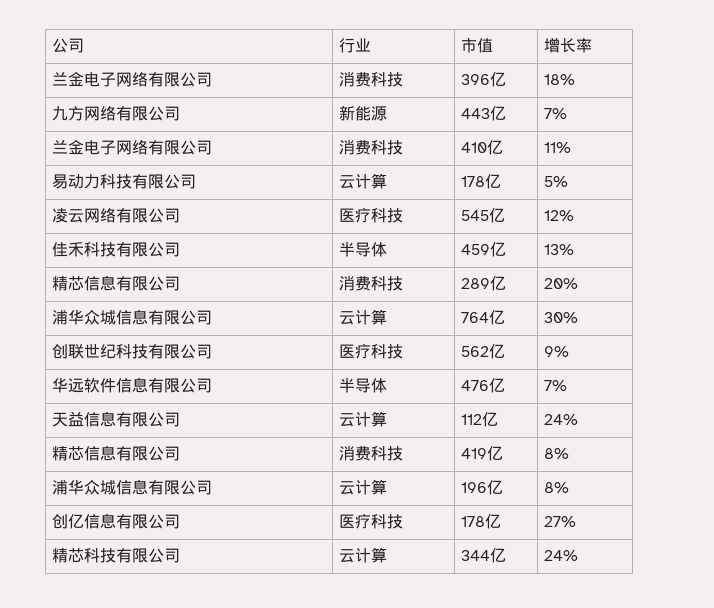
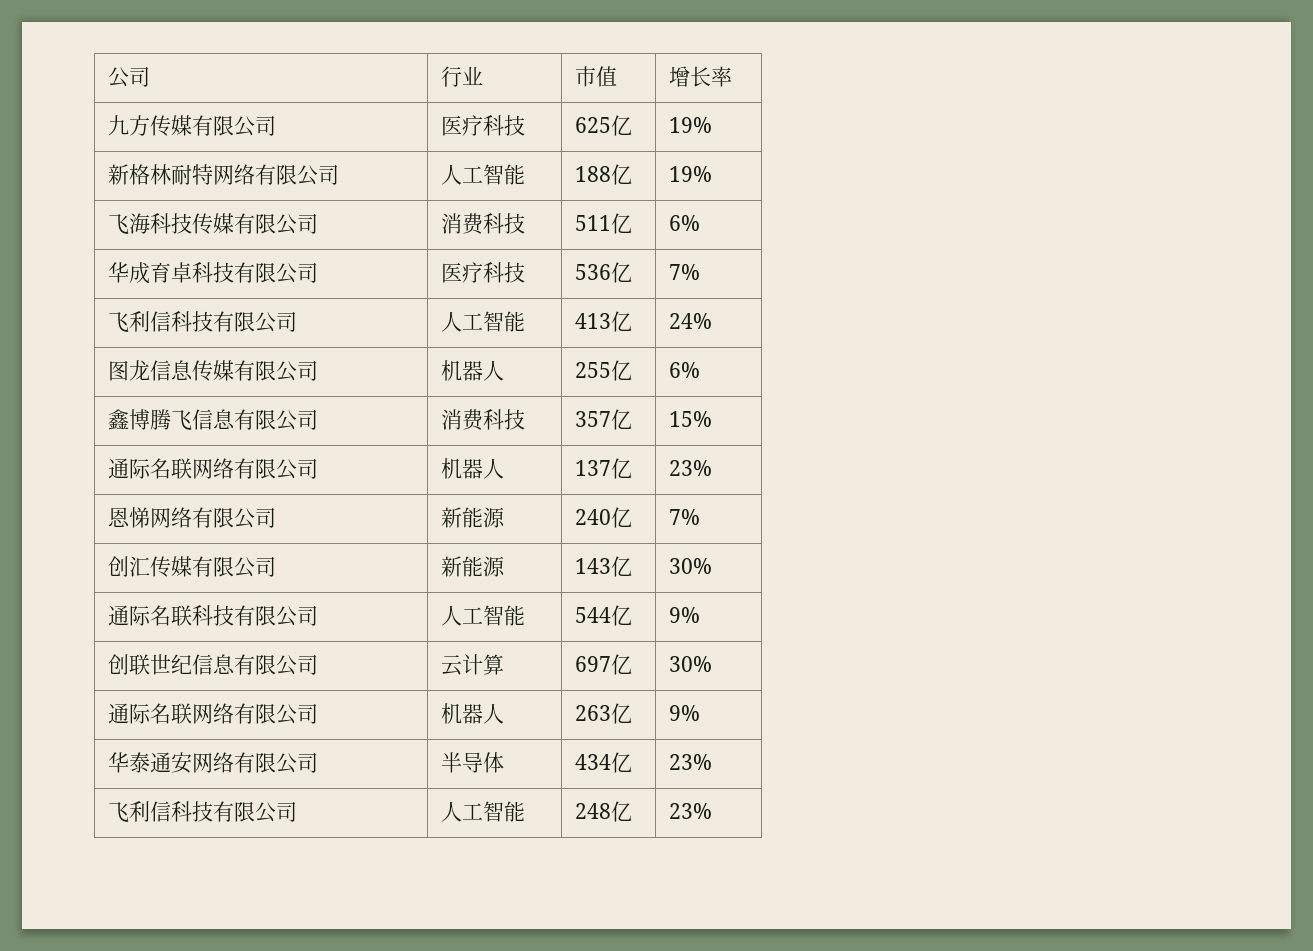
[51,72,212,87] [338,72,403,87] [460,72,506,87] [543,74,575,85] [51,106,180,121] [338,105,387,121] [460,106,506,121] [543,108,567,119] [51,140,212,155] [338,140,403,155] [460,140,503,155] [543,142,571,153] [51,174,196,189] [338,173,387,189] [460,174,501,189] [543,176,568,187] [51,208,180,223] [338,207,403,223] [460,208,505,223] [543,210,574,221] [51,242,180,257] [338,242,387,257] [460,242,506,257] [543,244,574,255] [51,275,180,291] [338,276,403,291] [460,276,506,291] [543,278,578,289] [51,309,212,325] [338,309,387,325] [460,310,505,325] [543,312,578,323] [51,344,212,359] [338,343,403,359] [460,346,489,357] 兰金电子网络有限公司 | 消费科技 | 396亿 | 18% // 九方网络有限公司 | 新能源 | 443亿 | 7% // 兰金电子网络有限公司 | 消费科技 | 410亿 | 11% // 易动力科技有限公司 | 云计算 | 178亿 | 5% // 凌云网络有限公司 | 医疗科技 | 545亿 | 12% // 佳禾科技有限公司 | 半导体 | 459亿 | 13% // 精芯信息有限公司 | 消费科技 | 289亿 | 20% // 浦华众城信息有限公司 | 云计算 | 764亿 | 30% // 创联世纪科技有限公司 | 医疗科技 | 562 -> [107,115,276,137] [440,115,525,136] [574,115,632,136] [668,117,712,133] [107,164,339,186] [440,164,525,185] [574,164,632,185] [668,166,712,182] [107,213,318,235] [440,213,525,235] [574,213,632,234] [668,215,700,231] [107,262,318,284] [440,262,525,283] [574,262,632,283] [668,264,700,280] [107,311,297,333] [440,311,525,332] [574,311,632,332] [668,313,712,329] [107,360,318,382] [440,360,504,381] [574,360,632,381] [668,362,700,378] [107,409,318,431] [440,409,525,431] [574,409,632,430] [668,411,712,427] [107,458,318,480] [440,458,504,479] [574,458,632,479] [668,460,712,476] [107,507,276,529] [440,507,505,528] [574,507,632,528] [668,509,700,525] [107,556,276,578] [440,556,505,577] [574,556,632,577] [668,558,712,574] [107,605,318,627] [440,605,525,626] [574,605,632,626] [668,607,700,623] [107,654,318,676] [440,654,504,676] [574,654,632,675] [668,656,712,672] [107,703,318,725] [440,703,504,724] [574,705,611,721] 九方传媒有限公司 | 医疗科技 | 625亿 | 19% // 新格林耐特网络有限公司 | 人工智能 | 188亿 | 19% // 飞海科技传媒有限公司 | 消费科技 | 511亿 | 6% // 华成育卓科技有限公司 | 医疗科技 | 536亿 | 7% // 飞利信科技有限公司 | 人工智能 | 413亿 | 24% // 图龙信息传媒有限公司 | 机器人 | 255亿 | 6% // 鑫博腾飞信息有限公司 | 消费科技 | 357亿 | 15% // 通际名联网络有限公司 | 机器人 | 137亿 | 23% // 恩悌网络有限公司 | 新能源 | 240亿 | 7% // 创汇传媒有限公司 | 新能源 | 143亿 | 30% // 通际名联科技有限公司 | 人工智能 | 544亿 | 9% // 创联世纪信息有限公司 | 云计算 | 697亿 | 30% // 通际名联网络有限公司 | 机器人 | 263
[67,377,212,393] [338,378,387,393] [460,378,505,393] [543,380,567,391] [51,411,180,427] [338,411,387,427] [460,412,498,427] [543,414,578,425] [51,445,180,461] [338,446,403,461] [460,446,503,461] [543,448,569,459] [51,479,212,495] [338,479,387,495] [460,480,503,495] [543,482,569,493] [51,513,180,529] [338,513,403,529] [460,514,501,529] [543,516,576,527] [51,548,180,563] [338,547,387,563] [460,548,506,563] [543,550,578,561] 远软件信息有限公司 | 半导体 | 476亿 | 7% // 天益信息有限公司 | 云计算 | 112亿 | 24% // 精芯信息有限公司 | 消费科技 | 419亿 | 8% // 浦华众城信息有限公司 | 云计算 | 196亿 | 8% // 创亿信息有限公司 | 医疗科技 | 178亿 | 27% // 精芯科技有限公司 | 云计算 | 344亿 | 24% -> [128,752,318,774] [440,752,504,773] [574,752,632,773] [668,754,712,770] [107,801,297,823] [440,801,525,822] [574,801,632,822] [668,803,712,819] 泰通安网络有限公司 | 半导体 | 434亿 | 23% // 飞利信科技有限公司 | 人工智能 | 248亿 | 23%

